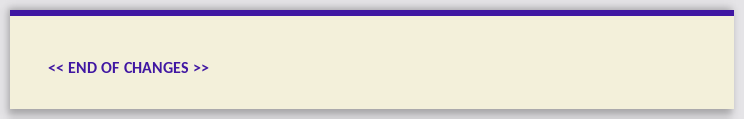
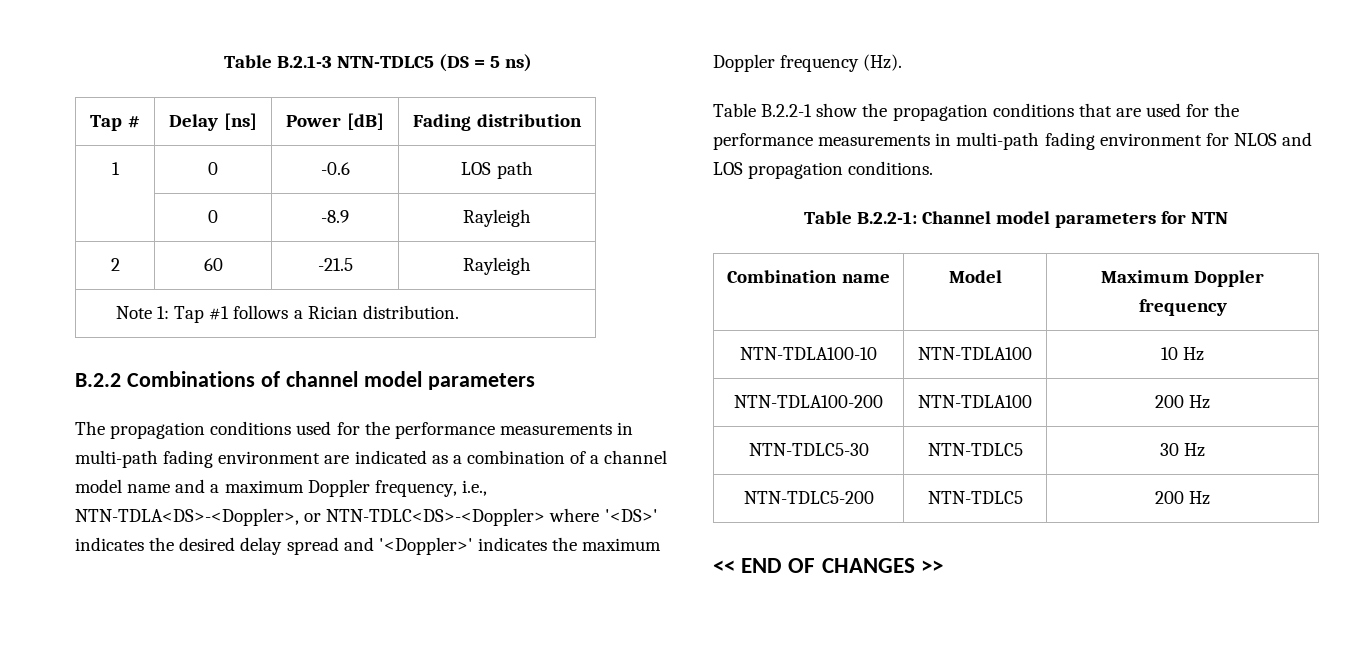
(48, 68) none -> [223,54,533,72] [90,115,140,131] [169,113,257,131] [286,113,384,130] [413,114,582,131] [111,162,120,175] [208,162,218,175] [320,162,350,175] [461,161,533,179] [208,210,218,223] [321,210,349,223] [462,209,531,227] [110,258,120,271] [203,258,223,271] [317,258,353,271] [462,257,531,275] [115,305,459,323] [75,371,535,390] [75,421,634,439] [75,450,668,468] [75,479,487,497] [75,508,658,526] [75,537,662,555] [713,54,903,72] [713,103,1240,121] [713,132,1313,150] [713,161,934,179] [803,211,1229,228] [727,270,890,283] [948,270,1002,283] [1100,270,1265,287] [1138,299,1227,316] [740,347,877,360] [918,347,1032,360] [1160,347,1205,361] [734,395,883,408] [918,395,1032,408] [1154,395,1211,409] [748,443,869,456] [927,443,1023,456] [1159,443,1206,457] [743,491,874,504] [927,491,1023,504] [1154,491,1211,505] Table B.2.1-3 NTN-TDLC5 (DS = 5 ns) // Tap # | Delay [ns] | Power [dB] | Fading distribution // 1 | 0 | -0.6 | LOS path // | 0 | -8.9 | Rayleigh // 2 | 60 | -21.5 | Rayleigh // Note 1: Tap #1 follows a Rician distribution. // B.2.2 Combinations of channel model parameters // The propagation conditions used for the performance measurements in multi-path fading environment are indicated as a combination of a channel model name and a maximum Doppler frequency, i.e., NTN-TDLA<DS>-<Doppler>, or NTN-TDLC<DS>-<Doppler> where '<DS>' indicates the desired delay spread and '<Doppler>' indicates the maximum Doppler frequency (Hz). // Table B.2.2-1 show the propagation conditions that are used for the performance measurements in multi-path fading environment for NLOS and LOS propagation conditions. // Table B.2.2-1: Channel model parameters for NTN // Combination name | Model | Maximum Doppler frequency // NTN-TDLA100-10 | NTN-TDLA100 | 10 Hz // NTN-TDLA100-200 | NTN-TDLA100 | 200 Hz // NTN-TDLC5-30 | NTN-TDLC5 | 30 Hz // NTN-TDLC5-200 | NTN-TDLC5 | 200 Hz //

